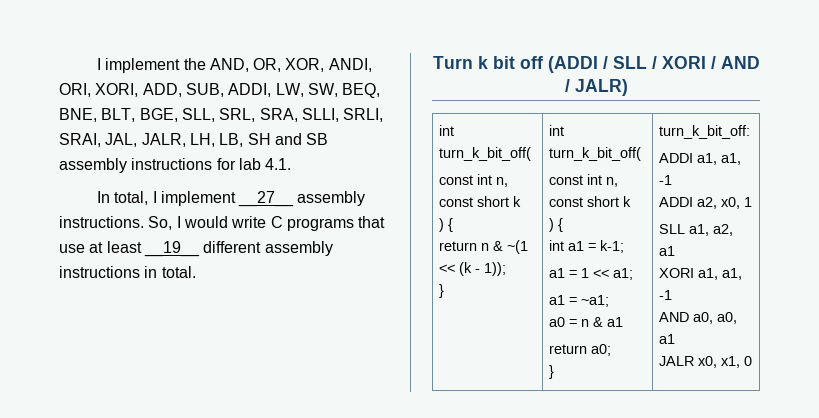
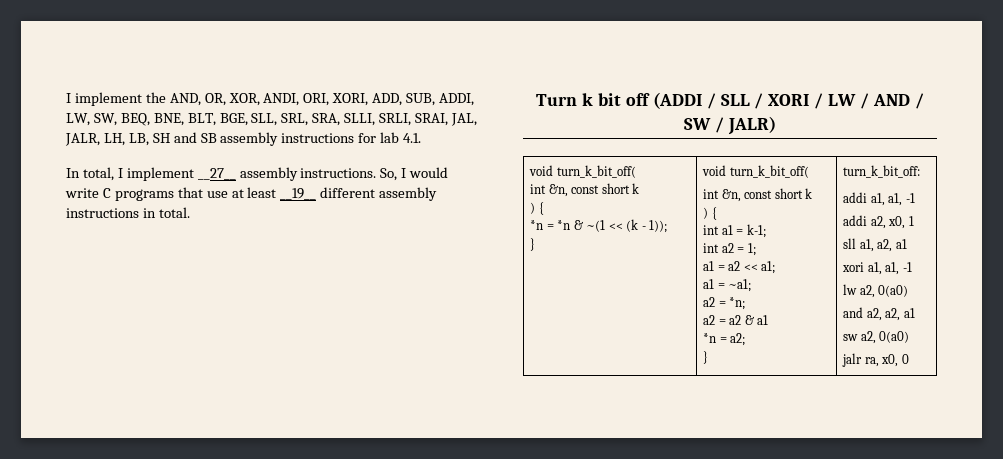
[720,56,760,69] AND -> [828,93,924,109] [684,118,712,130] LW / AND / SW
[439,125,455,136] [439,147,532,161] [439,174,509,187] [439,196,522,207] [439,218,454,232] [439,241,490,251] int turn_k_bit_off( // const int n, const short k // ) { // return n -> [529,165,636,178] [530,183,640,197] [530,202,544,215] [530,220,571,230] void turn_k_bit_off( // int &n, const short k // ) { // *n = *n
[549,125,565,136] [549,147,642,161] [549,174,619,187] int turn_k_bit_off( // const int n, -> [702,165,809,178] [703,189,741,202] void turn_k_bit_off( // int &n,
[549,268,590,278] // a1 = 1 -> [703,243,756,256] [703,261,741,271] // int a2 = 1; // a1 = a2
[549,317,590,327] a0 = n -> [703,297,746,310] [703,315,742,325] a2 = *n; // a2 = a2
[549,344,612,356] return a0; -> [703,333,746,346] *n = a2;
[659,153,742,165] [659,175,673,185] [659,197,694,207] ADDI a1, a1, -1 // ADDI -> [843,192,915,206] [843,215,868,226] addi a1, a1, -1 // addi
[659,224,686,234] SLL -> [843,238,857,249] sll
[659,268,743,280] [659,290,673,300] [659,312,738,324] [659,334,676,344] [659,356,741,368] XORI a1, a1, -1 // AND a0, a0, a1 // JALR x0, x1, -> [842,262,912,275] [843,284,909,298] [843,307,915,321] [843,331,910,344] [842,353,899,367] xori a1, a1, -1 // lw a2, 0(a0) // and a2, a2, a1 // sw a2, 0(a0) // jalr ra, x0,

